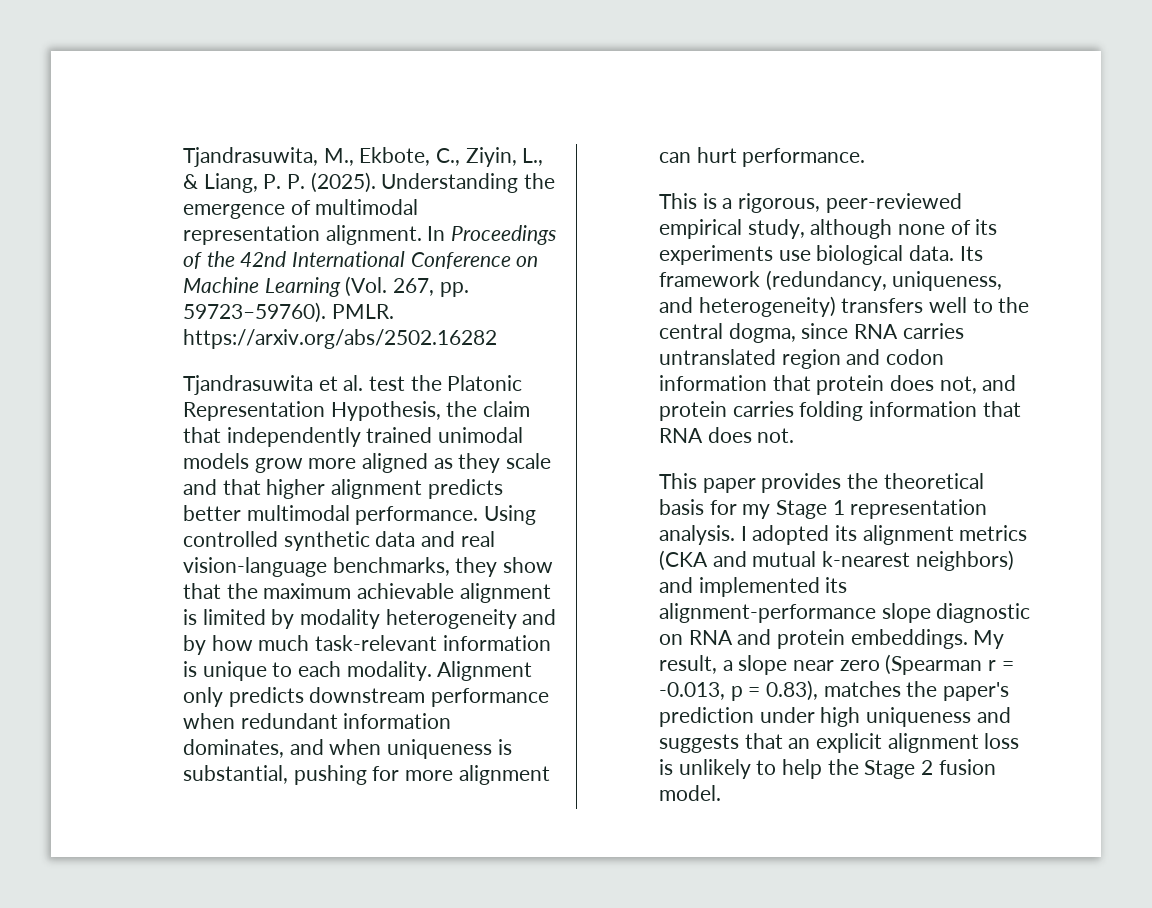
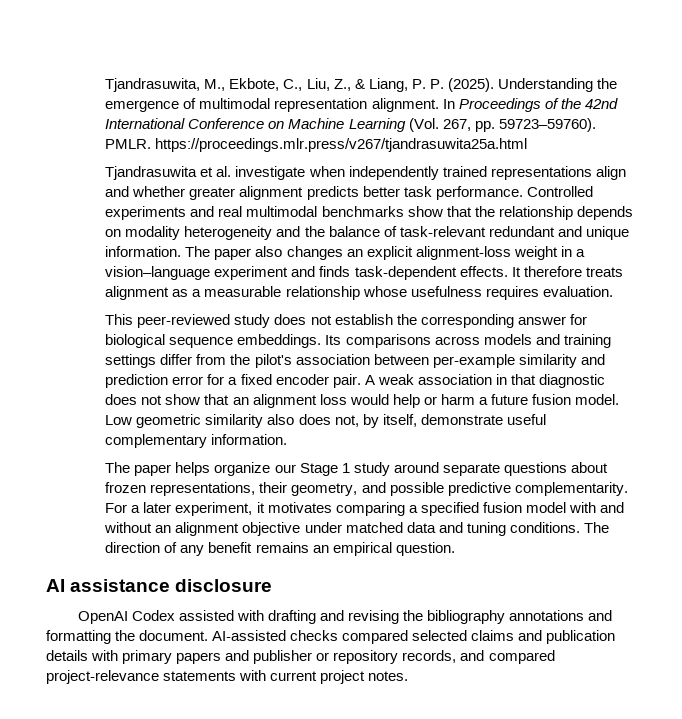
[465,147,544,167] Ziyin, L., -> [306,78,351,91] Liu, Z.,
[182,329,497,349] https://arxiv.org/abs/2502.16282 -> [155,138,528,152] https://proceedings.mlr.press/v267/tjandrasuwita25a.html
[368,375,523,391] [182,401,530,421] [182,427,523,447] [182,453,551,473] [182,479,503,499] [182,505,536,525] [182,531,495,551] [182,557,553,577] [182,583,551,603] [182,609,557,629] [182,635,551,655] [182,661,533,681] [182,687,549,707] [182,713,452,729] [182,739,512,759] [182,765,550,785] [658,147,866,167] [658,193,962,213] [658,219,998,239] [658,245,983,265] [658,270,1003,291] [658,296,1030,317] [658,323,964,343] [658,349,944,369] [658,375,1017,395] [658,401,1021,421] [658,427,795,443] [658,473,984,493] [658,499,988,519] [658,525,1028,545] [658,550,1014,571] [658,577,848,597] [658,603,1031,623] [658,629,1005,649] [658,654,1014,675] [658,680,1009,701] [658,707,1011,727] [658,733,1020,753] [658,759,996,779] [658,785,721,801] test the Platonic Representation Hypothesis, the claim that independently trained unimodal models grow more aligned as they scale and that higher alignment predicts better multimodal performance. Using controlled synthetic data and real vision-language benchmarks, they show that the maximum achievable alignment is limited by modality heterogeneity and by how much task-relevant information is unique to each modality. Alignment only predicts downstream performance when redundant information dominates, and when uniqueness is substantial, pushing for more alignment can hurt performance. // This is a rigorous, peer-reviewed empirical study, although none of its experiments use biological data. Its framework (redundancy, uniqueness, and heterogeneity) transfers well to the central dogma, since RNA carries untranslated region and codon information that protein does not, and protein carries folding information that RNA does not. // This paper provides the theoretical basis for my Stage 1 representation analysis. I adopted its alignment metrics (CKA and mutual k-nearest neighbors) and implemented its alignment-performance slope diagnostic on RNA and protein embeddings. My result, a slope near zero (Spearman r = -0.013, p = 0.83), matches the paper's prediction under high uniqueness and suggests that an explicit alignment loss is unlikely to help the Stage 2 fusion model. -> [235,166,626,180] [105,186,593,200] [105,206,633,220] [105,226,629,240] [105,246,585,260] [105,266,623,280] [105,286,613,300] [105,314,587,328] [105,334,611,348] [105,354,605,368] [105,374,605,388] [105,394,620,408] [105,414,546,428] [105,434,288,448] [105,462,608,476] [105,482,628,496] [105,502,624,516] [104,522,609,536] [105,542,455,556] [46,579,273,592] [77,610,613,624] [46,630,616,644] [46,650,555,664] [46,670,409,684] investigate when independently trained representations align and whether greater alignment predicts better task performance. Controlled experiments and real multimodal benchmarks show that the relationship depends on modality heterogeneity and the balance of task-relevant redundant and unique information. The paper also changes an explicit alignment-loss weight in a vision–language experiment and finds task-dependent effects. It therefore treats alignment as a measurable relationship whose usefulness requires evaluation. // This peer-reviewed study does not establish the corresponding answer for biological sequence embeddings. Its comparisons across models and training settings differ from the pilot's association between per-example similarity and prediction error for a fixed encoder pair. A weak association in that diagnostic does not show that an alignment loss would help or harm a future fusion model. Low geometric similarity also does not, by itself, demonstrate useful complementary information. // The paper helps organize our Stage 1 study around separate questions about frozen representations, their geometry, and possible predictive complementarity. For a later experiment, it motivates comparing a specified fusion model with and without an alignment objective under matched data and tuning conditions. The direction of any benefit remains an empirical question. // AI assistance disclosure // OpenAI Codex assisted with drafting and revising the bibliography annotations and formatting the document. AI-assisted checks compared selected claims and publication details with primary papers and publisher or repository records, and compared project-relevance statements with current project notes.

